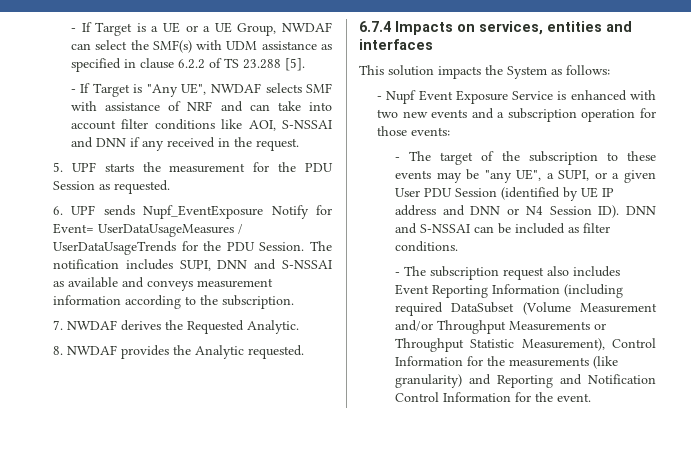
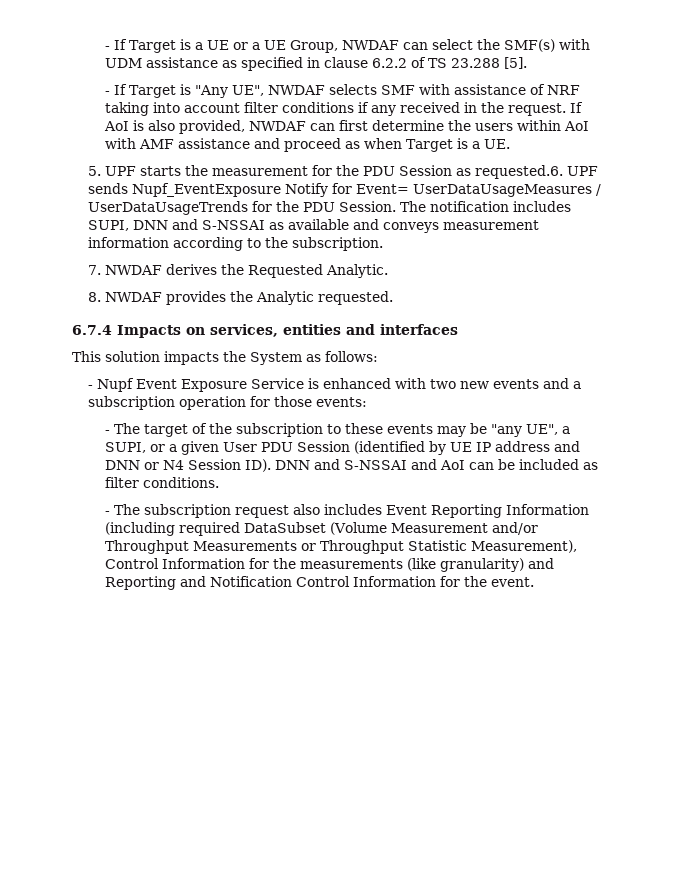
[220,101,301,112] and can take -> [104,102,149,116] taking
[221,119,332,131] [70,137,126,148] like AOI, S-NSSAI and DNN -> (354, 107) none
(299, 144) none -> [569,102,583,113] [103,120,589,134] [104,138,510,152] If AoI is also provided, NWDAF can first determine the users within AoI with AMF assistance and proceed as when Target is a UE.
[113,180,170,194] [52,206,63,215] requested. // 6. -> [475,165,564,179] requested.6.
(470, 228) none -> [410,459,465,470] and AoI

